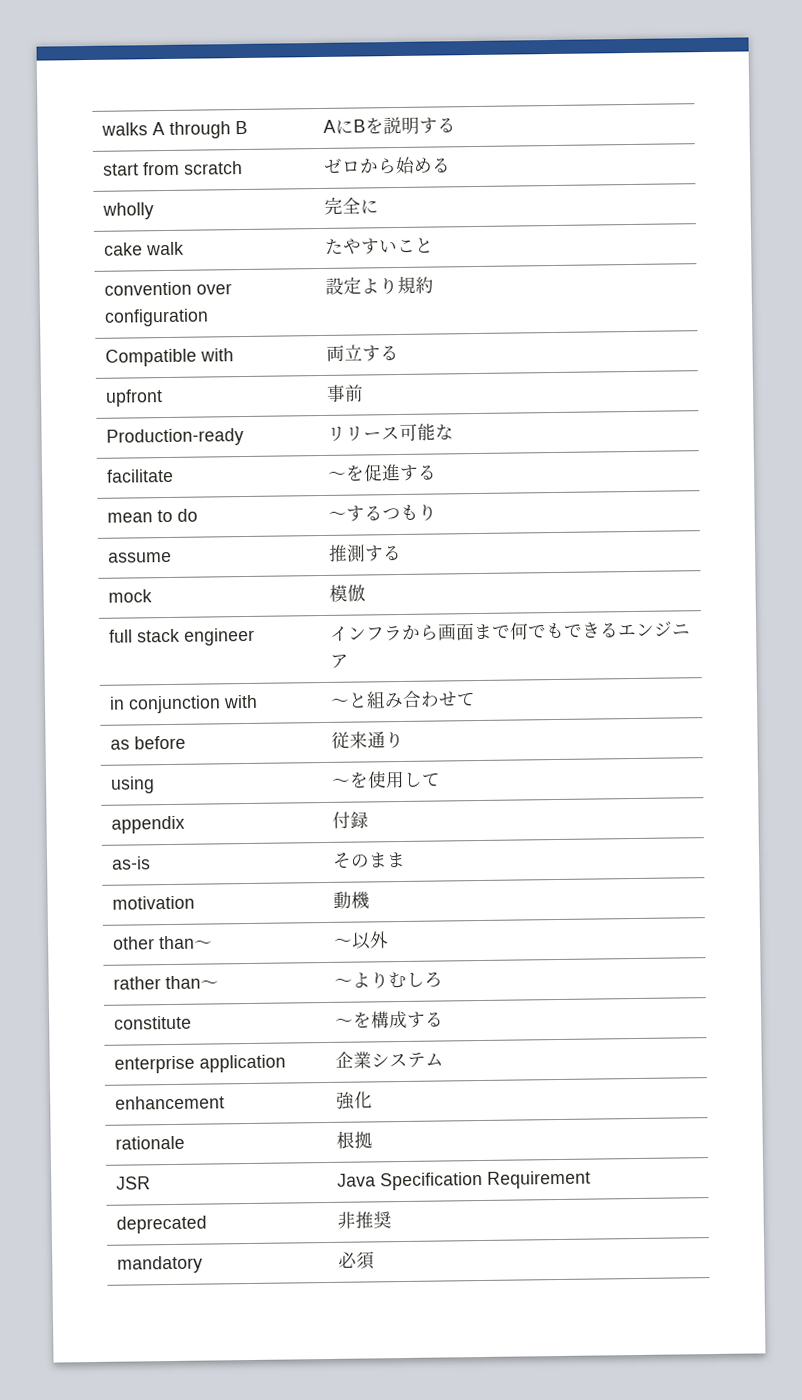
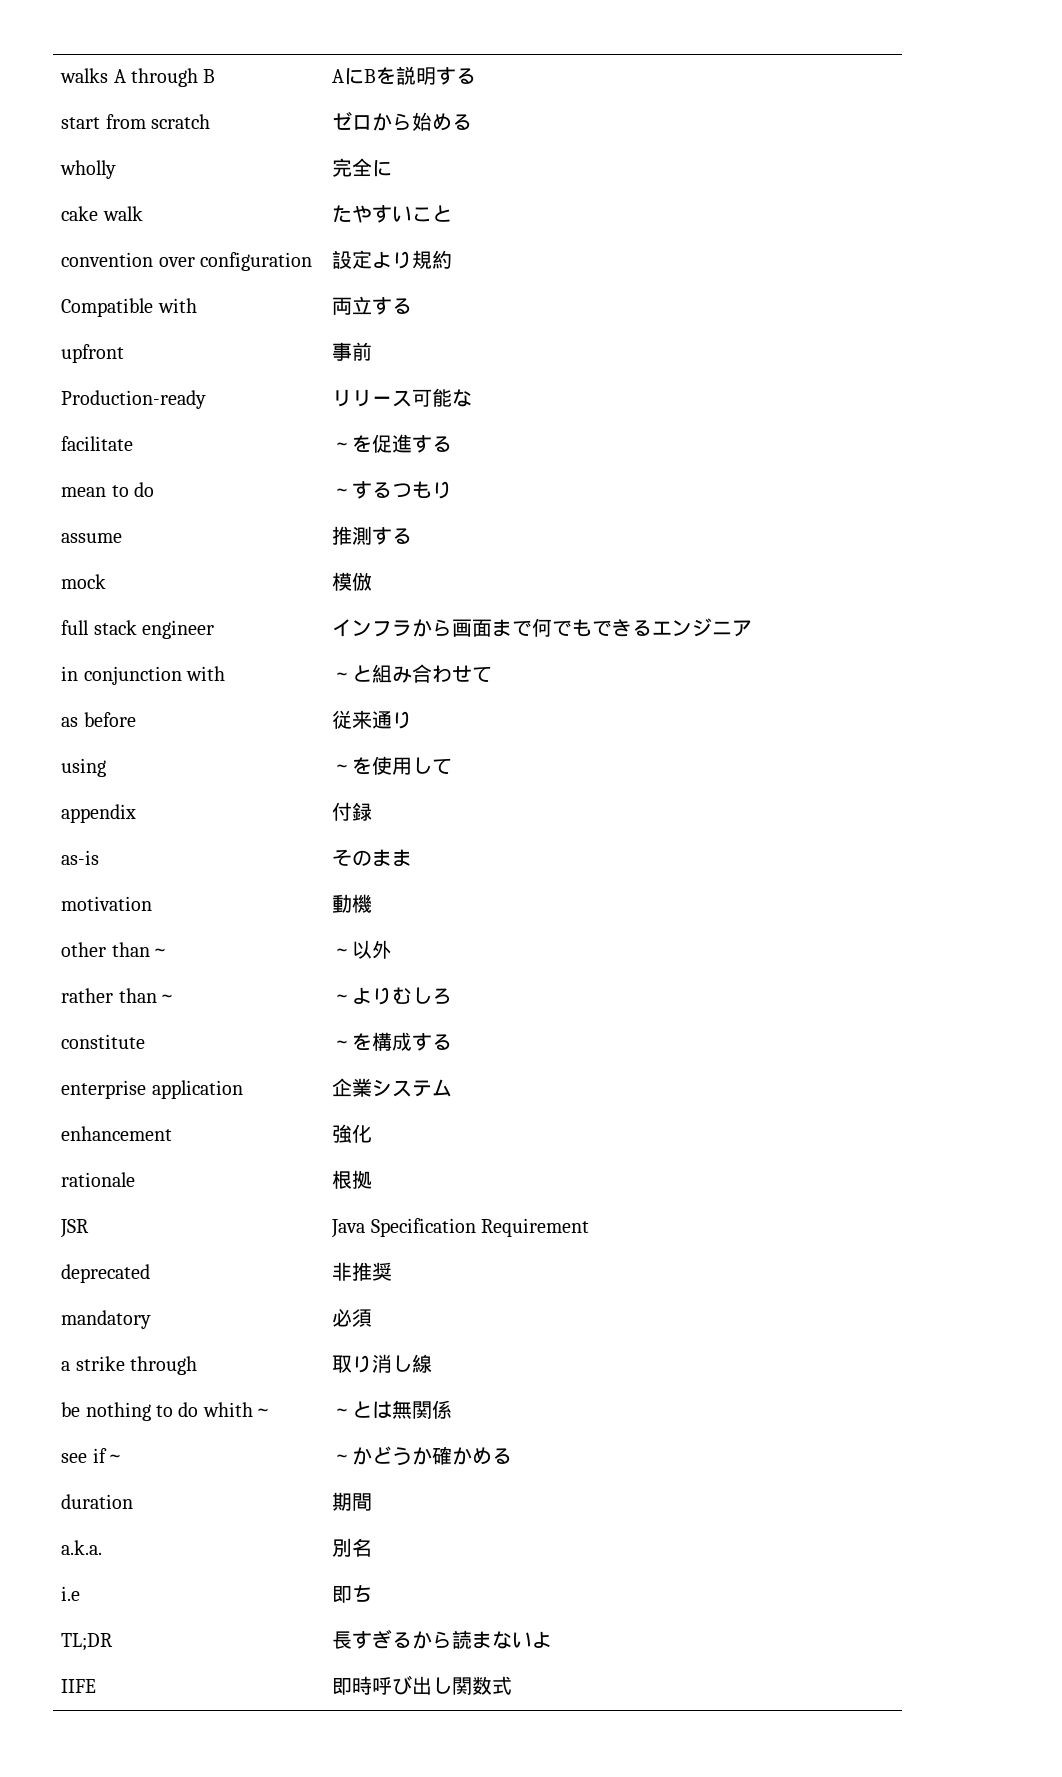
(376, 1260) none -> [61,1356,197,1375] [332,1354,433,1373] [61,1402,273,1421] [332,1400,453,1419] [61,1448,125,1463] [332,1446,513,1466] [61,1494,134,1509] [332,1492,373,1511] [61,1540,103,1555] [332,1538,373,1557] [61,1586,81,1601] [332,1584,373,1603] [61,1633,114,1651] [332,1629,553,1649] [61,1679,97,1693] [332,1675,513,1695] // a strike through | 取り消し線 // be nothing to do whith～ | ～とは無関係 // see if～ | ～かどうか確かめる // duration | 期間 // a.k.a. | 別名 // i.e | 即ち // TL;DR | 長すぎるから読まないよ // IIFE | 即時呼び出し関数式

